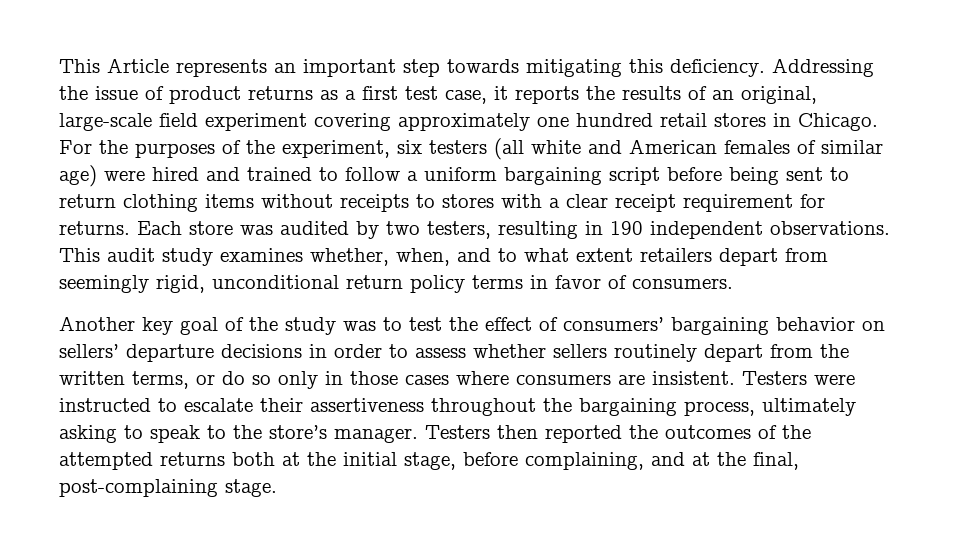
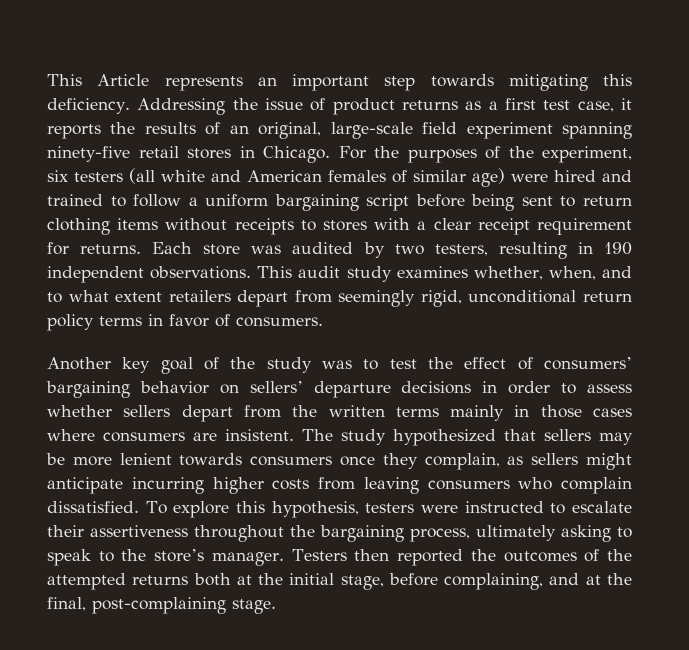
[314,113,653,131] covering approximately one hundred -> [562,122,633,139] [47,146,130,162] spanning ninety-five
[614,344,697,362] routinely -> (171, 411) none
[132,371,318,389] terms, or do so only -> [395,405,505,421] terms mainly
[742,371,807,385] Testers -> [302,429,633,446] [46,453,632,470] [47,477,632,494] [47,501,415,518] The study hypothesized that sellers may be more lenient towards consumers once they complain, as sellers might anticipate incurring higher costs from leaving consumers who complain dissatisfied. To explore this hypothesis, testers

